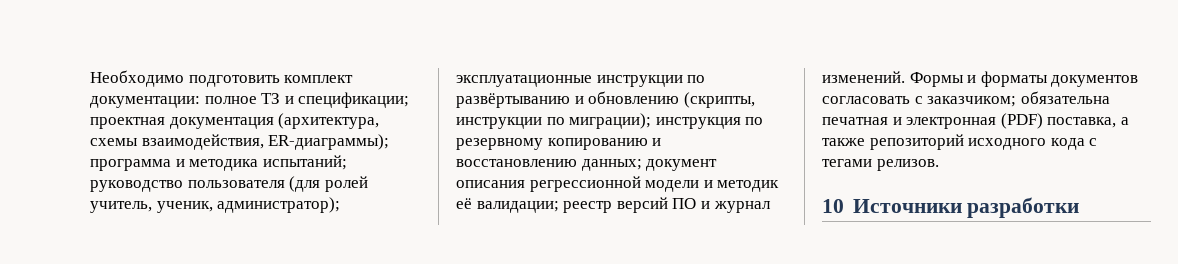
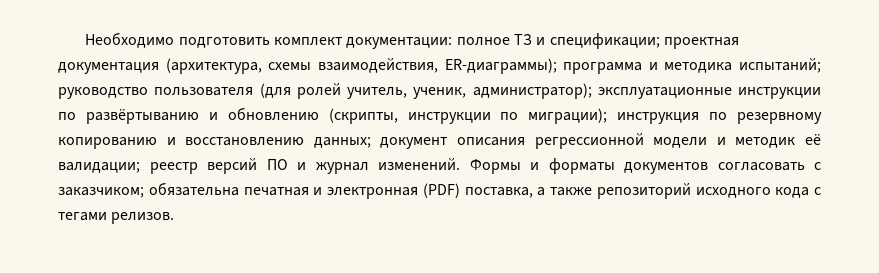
[822,197,1080,218] // 10 Источники разработки -> (175, 218) none

